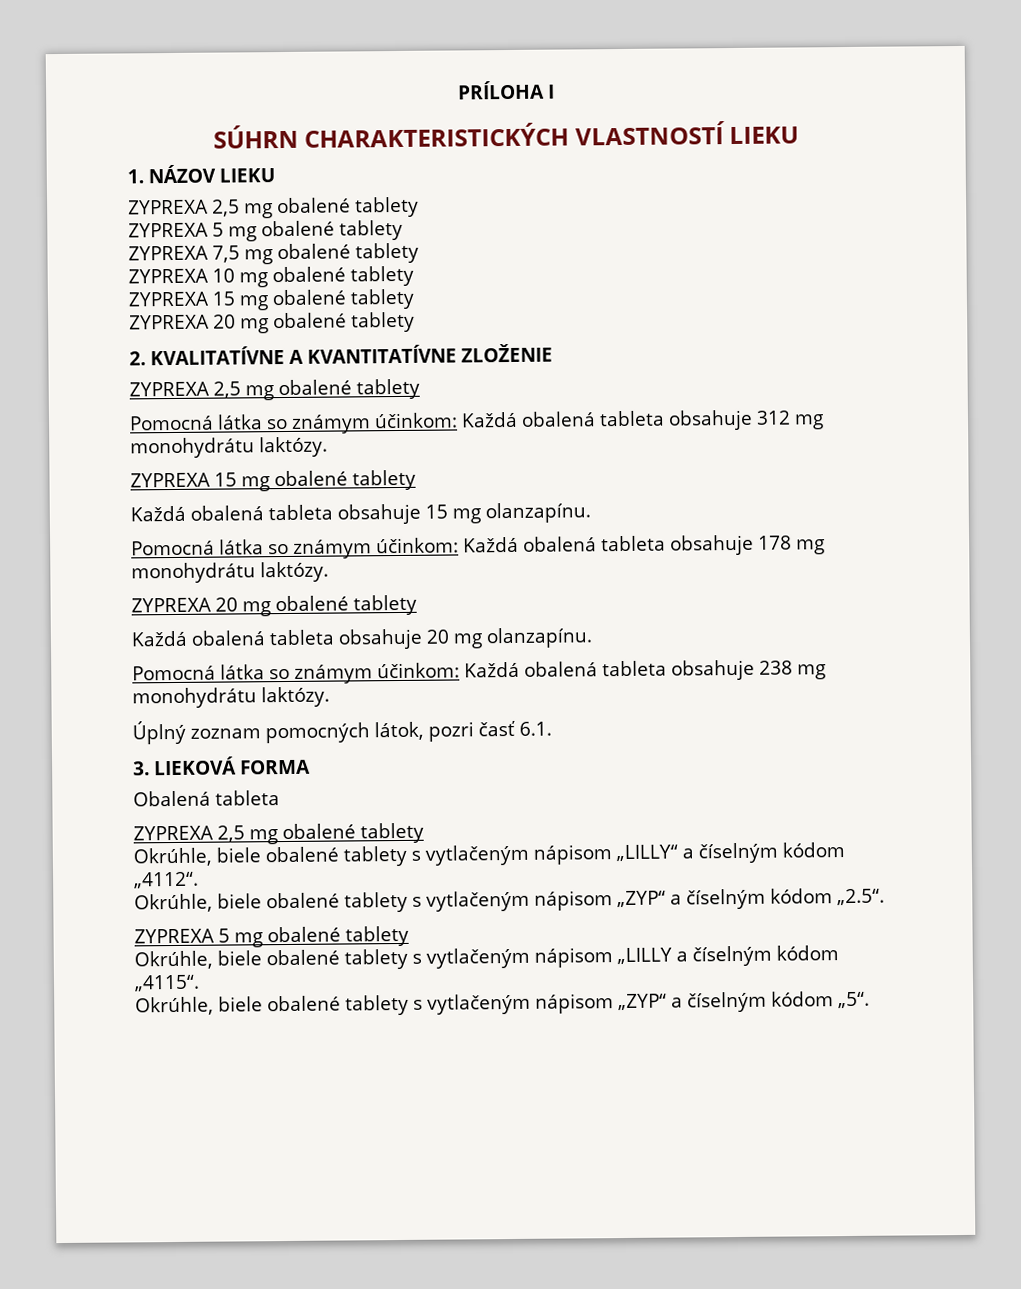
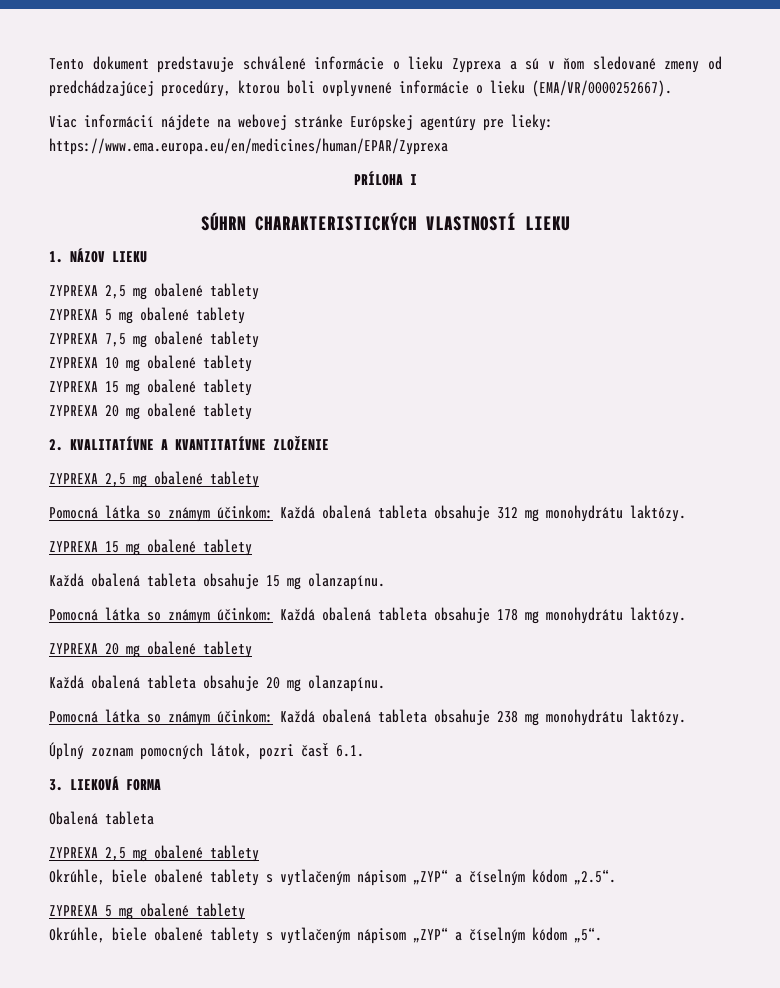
(456, 90) none -> [49,56,722,73] [49,80,672,97] [49,114,553,131] [49,138,448,155] Tento dokument predstavuje schválené informácie o lieku Zyprexa a sú v ňom sledované zmeny od predchádzajúcej procedúry, ktorou boli ovplyvnené informácie o lieku (EMA/VR/0000252667). // Viac informácií nájdete na webovej stránke Európskej agentúry pre lieky: https://www.ema.europa.eu/en/medicines/human/EPAR/Zyprexa //
[133,842,845,867] [134,871,199,889] // Okrúhle, biele obalené tablety s vytlačeným nápisom „LILLY“ a číselným kódom „4112“. -> (259, 853) none
[134,945,839,970] [134,974,200,992] // Okrúhle, biele obalené tablety s vytlačeným nápisom „LILLY a číselným kódom „4115“. -> (245, 911) none

